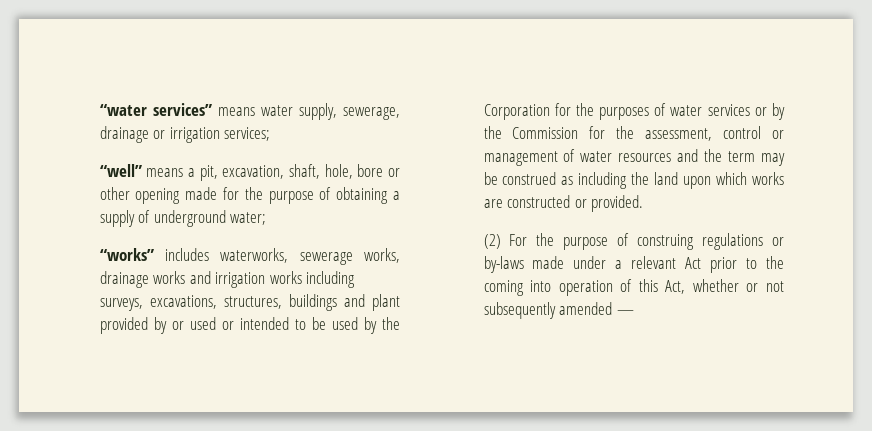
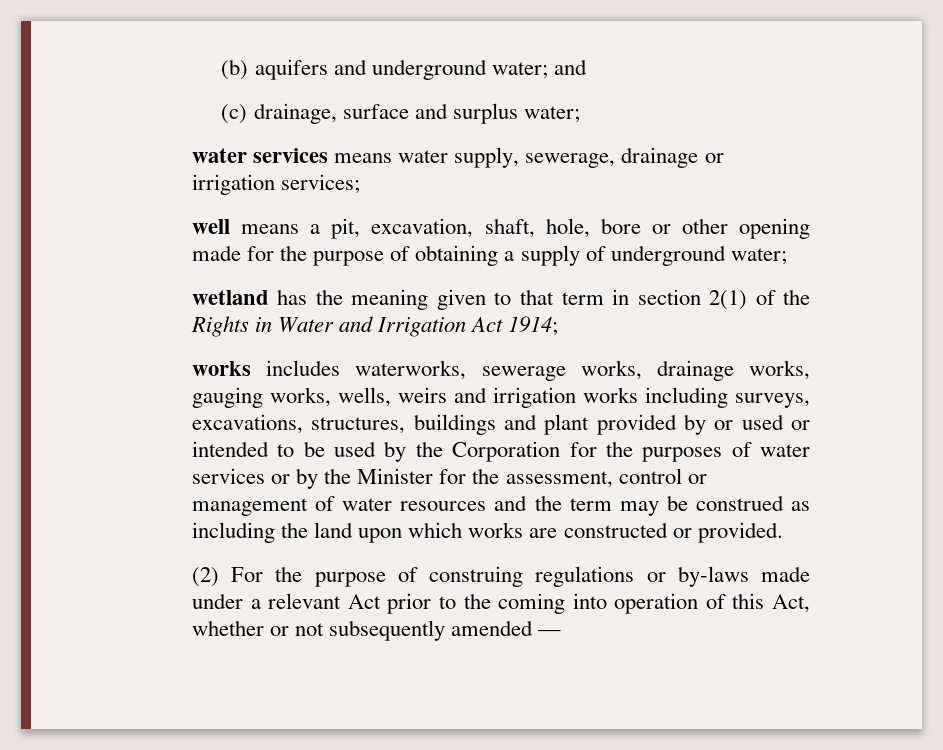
[99,103,212,116] “water services” -> [221,59,587,80] [221,103,580,124] [191,148,329,163] (b) aquifers and underground water; and // (c) drainage, surface and surplus water; // water services
[99,164,142,177] “well” -> [191,219,230,234] well
[99,248,154,261] “works” -> [191,289,810,310] [190,316,559,337] [191,361,251,376] wetland has the meaning given to that term in section 2(1) of the Rights in Water and Irrigation Act 1914; // works
[153,271,186,284] works -> [748,360,810,380] [191,387,447,408] works, gauging works, wells, weirs
[512,127,579,139] Commission -> [357,468,434,484] Minister

